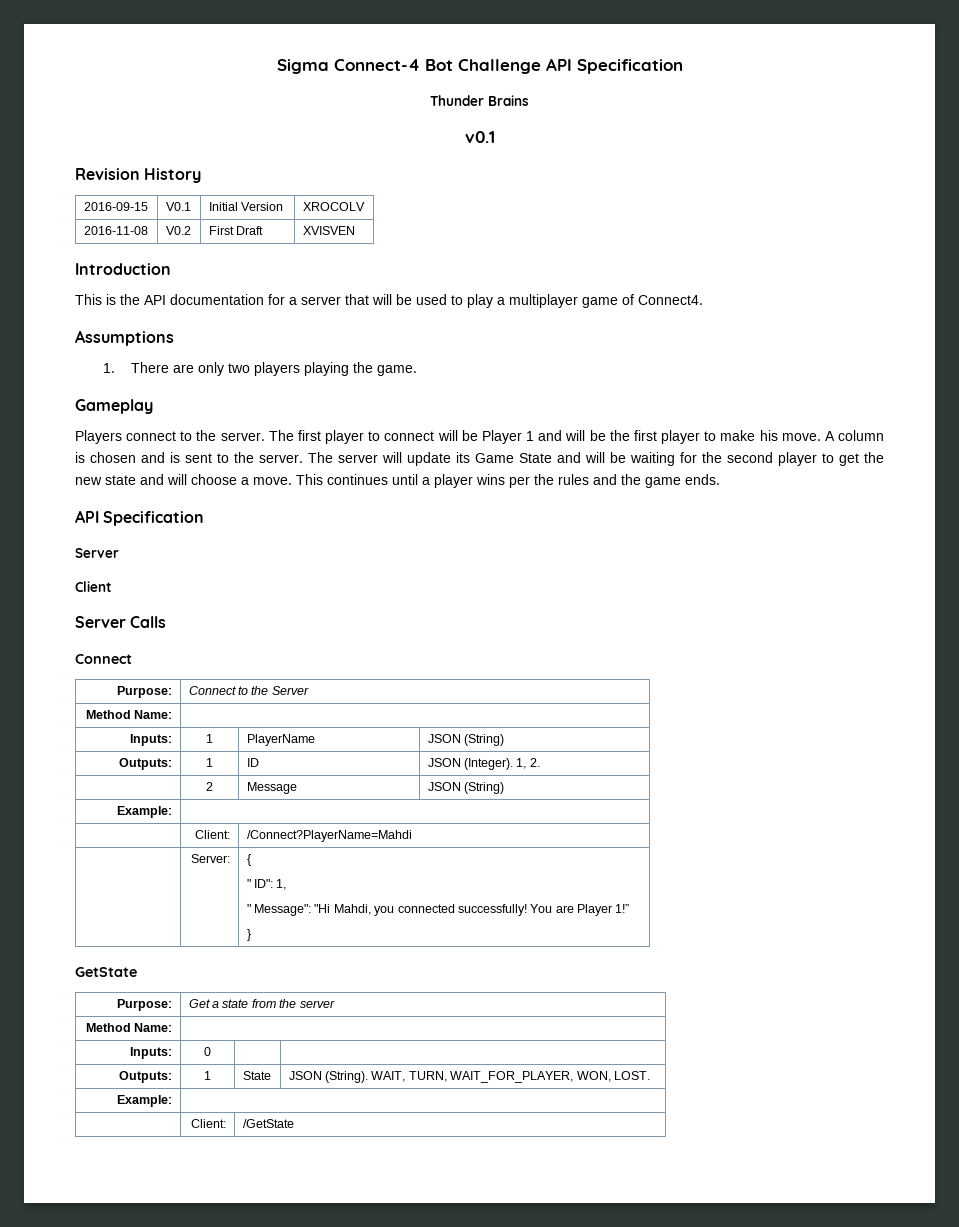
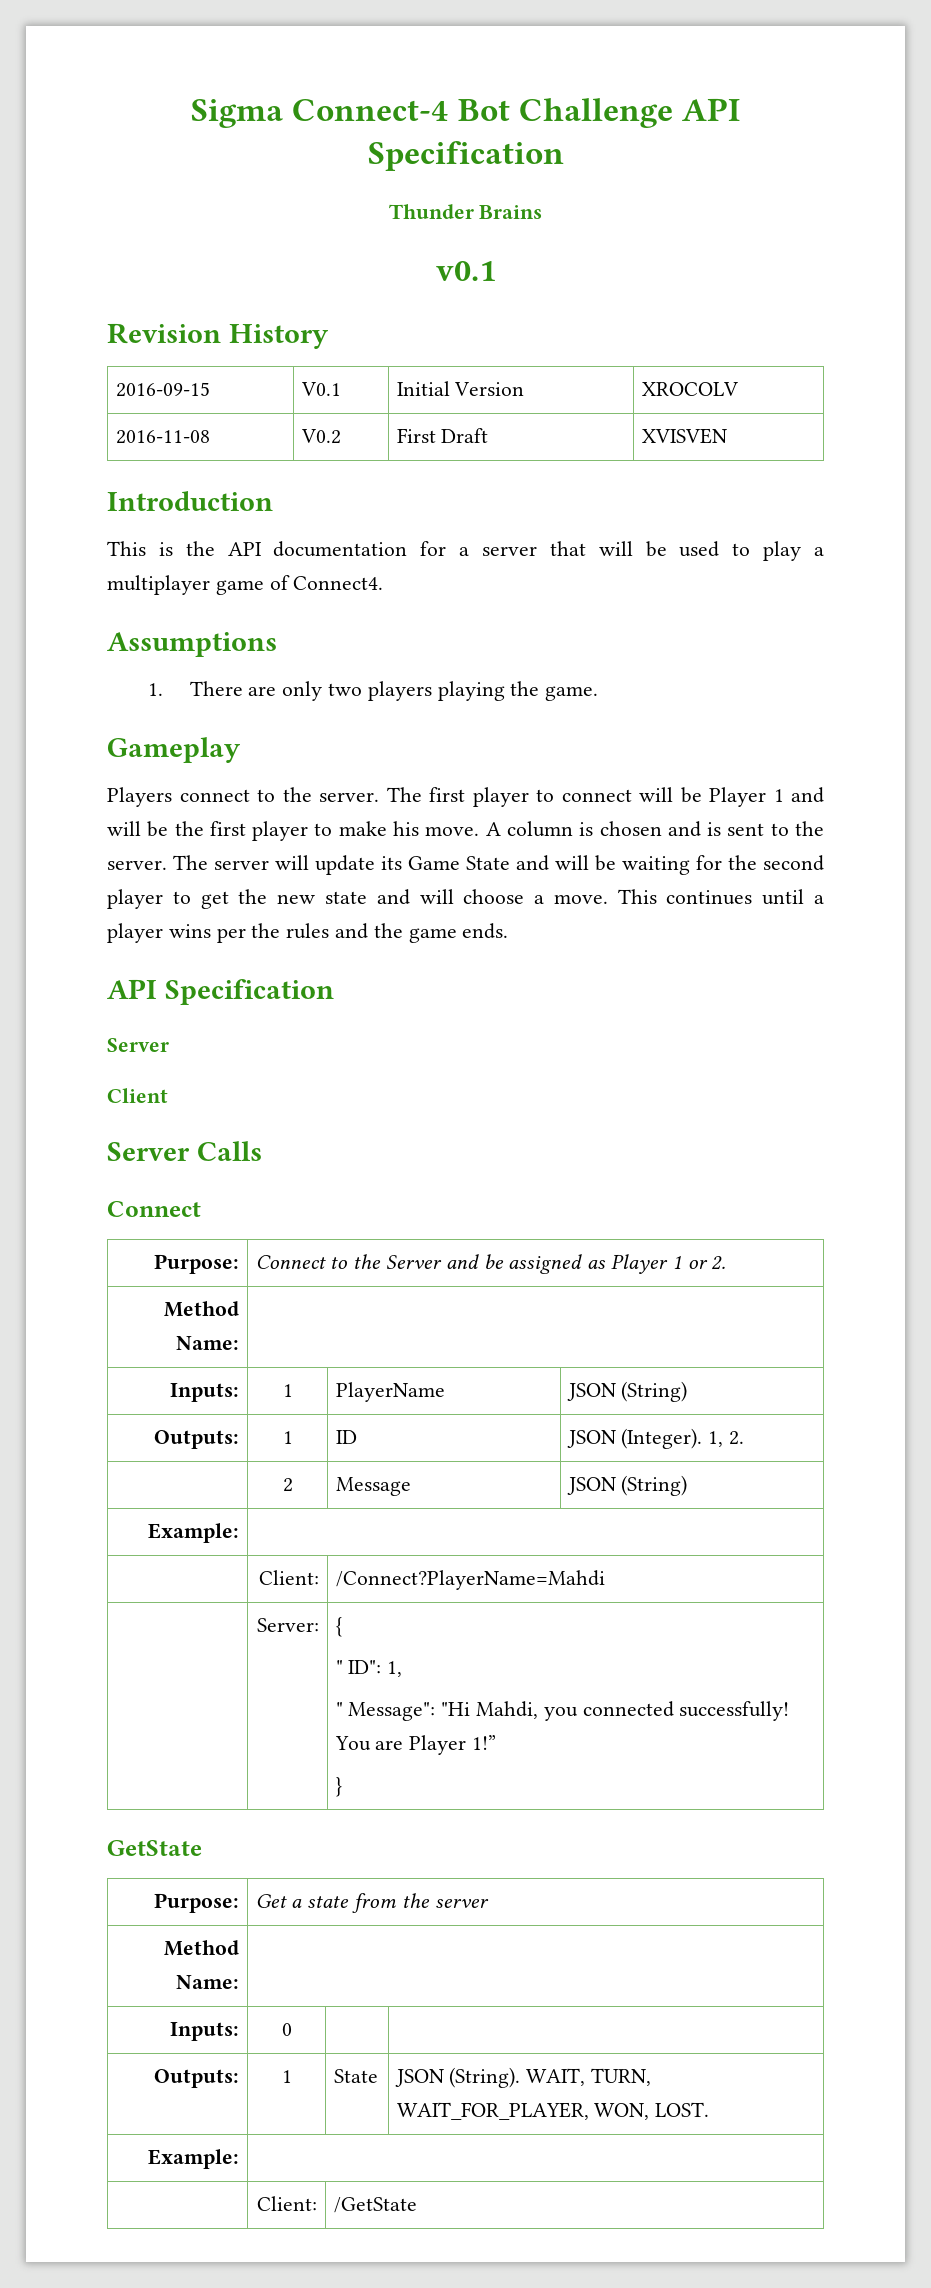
(309, 690) none -> [445,1254,727,1274] and be assigned as Player 1 or 2.

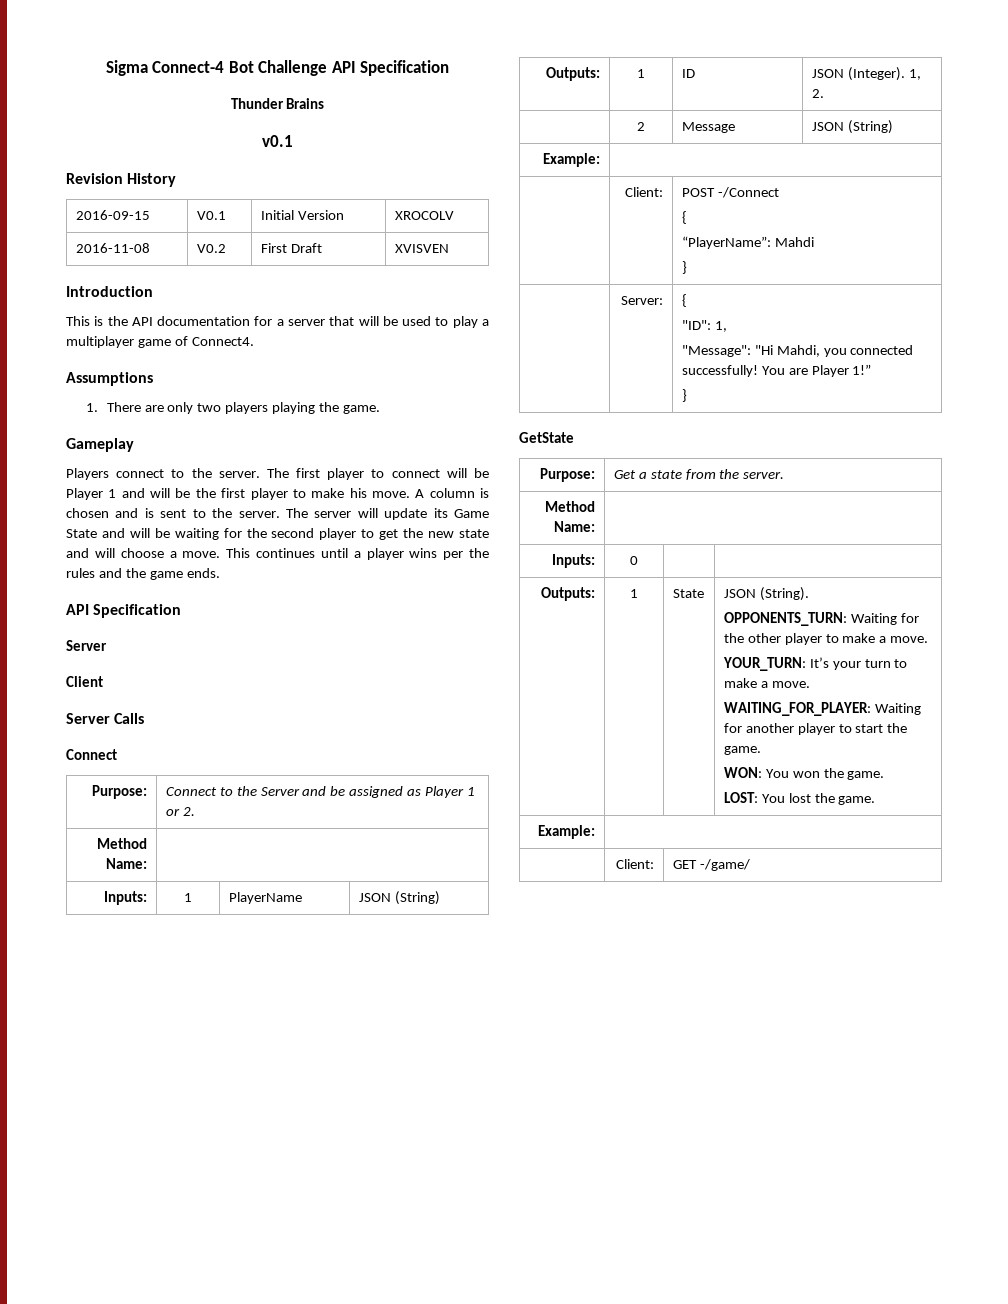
[335,1570,605,1590] /Connect?PlayerName=Mahdi -> [681,187,779,198] [681,211,687,224] [681,236,814,249] [681,261,687,274] POST -/Connect // { // “PlayerName”: Mahdi // }
[335,1660,382,1674] " ID": -> [681,320,711,330] "ID":
[335,1702,436,1721] " Message": -> [681,345,751,357] "Message":
[434,1899,489,1908] server -> [743,471,785,479] server.
[526,2068,652,2086] [396,2102,710,2120] [148,2149,240,2169] [257,2196,318,2211] [333,2197,417,2213] WAIT, TURN, WAIT_FOR_PLAYER, WON, LOST. // Example: | // | Client: | /GetState -> [723,612,919,626] [723,633,929,645] [722,657,908,671] [723,678,810,688] [723,702,921,716] [723,723,908,735] [723,746,761,755] [723,767,885,780] [723,792,876,805] [538,825,596,839] [616,859,655,869] [672,859,750,871] // OPPONENTS_TURN: Waiting for the other player to make a move. // YOUR_TURN: It’s your turn to make a move. // WAITING_FOR_PLAYER: Waiting for another player to start the game. // WON: You won the game. // LOST: You lost the game. // Example: | // | Client: | GET -/game/

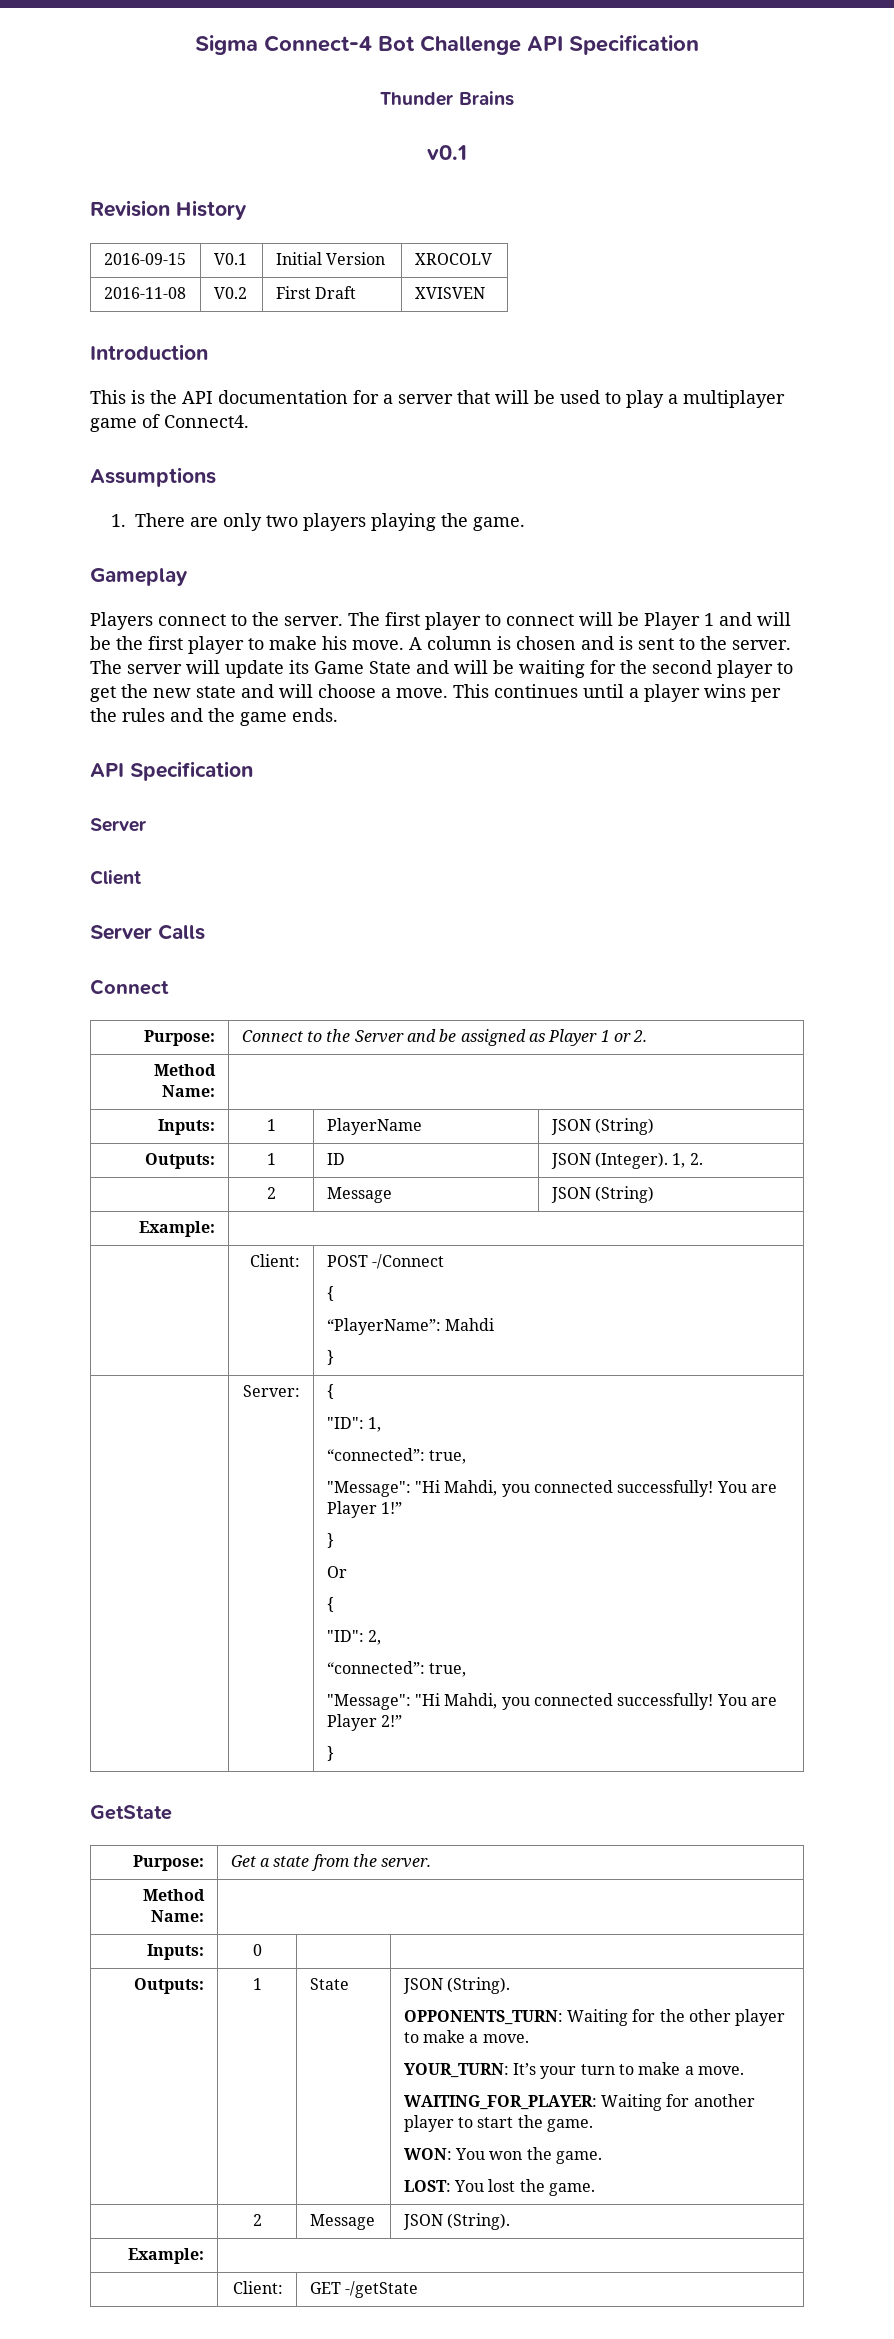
(727, 326) none -> [326,1448,467,1464] // “connected”: true,
(687, 395) none -> [326,1566,347,1578] [326,1597,334,1612] [326,1630,382,1645] [326,1661,467,1677] [326,1693,778,1710] [326,1714,403,1731] [326,1746,334,1761] // Or // { // "ID": 2, // “connected”: true, // "Message": "Hi Mahdi, you connected successfully! You are Player 2!” // }
(876, 800) none -> [252,2214,262,2226] [309,2214,375,2230] [402,2213,511,2230] // | 2 | Message | JSON (String).
[699,859,750,871] -/game/ -> [345,2281,419,2298] -/getState

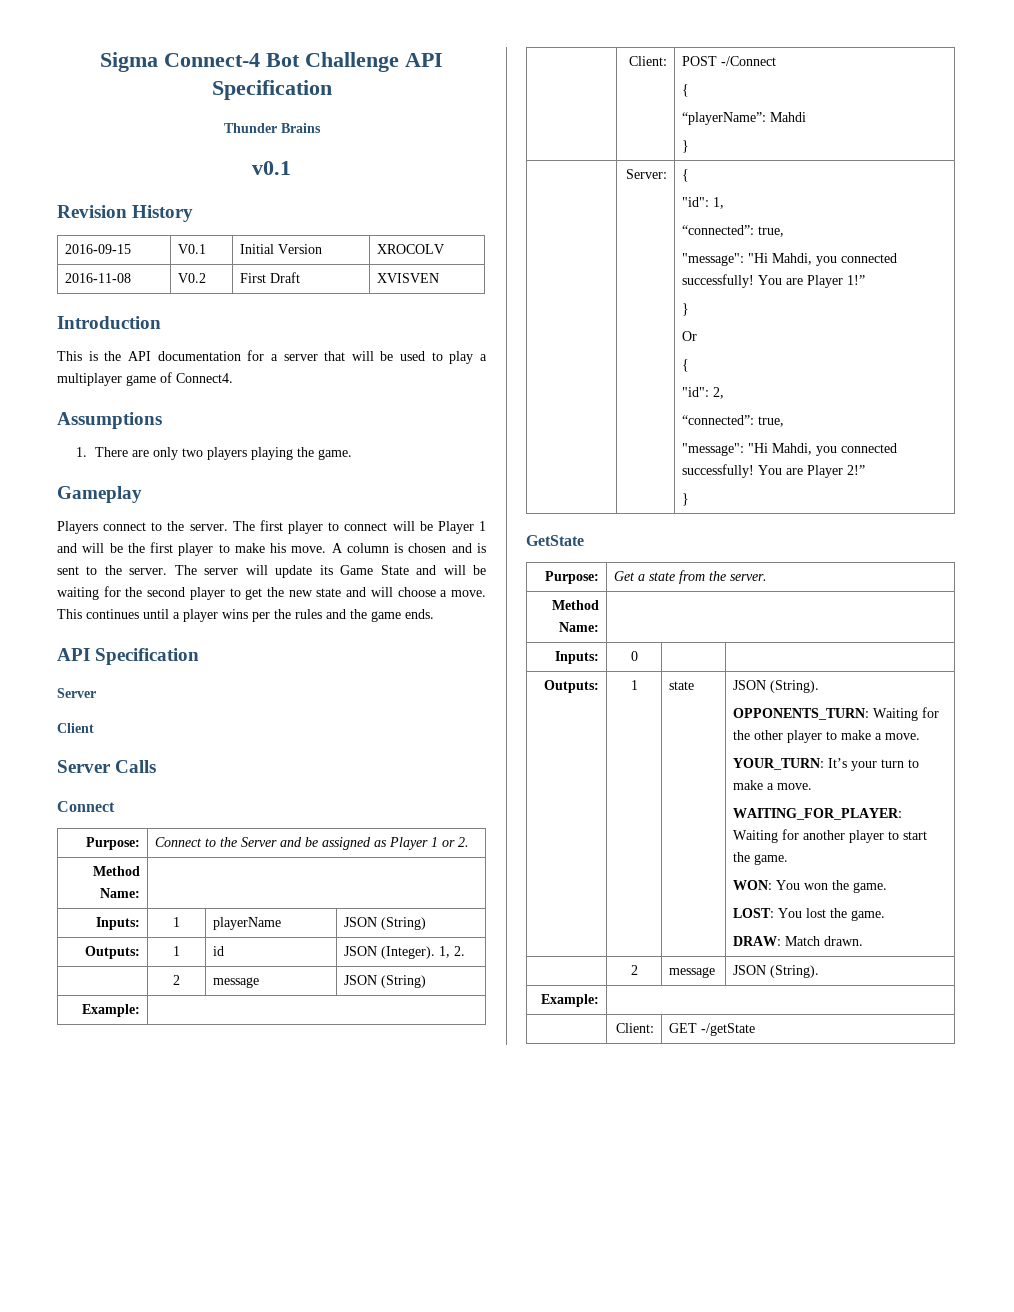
[326,1118,422,1135] PlayerName -> [213,917,282,930] playerName
[326,1153,345,1165] ID -> [213,946,225,956] id
[326,1187,392,1203] Message -> [213,977,260,988] message
[326,1318,441,1335] “PlayerName”: -> [682,112,767,125] “playerName”:
[326,1417,364,1429] "ID": -> [682,197,710,207] "id":
[326,1481,411,1497] "Message": -> [682,253,745,266] "message":
[326,1630,364,1642] "ID": -> [682,387,710,397] "id":
[326,1694,411,1710] "Message": -> [682,443,745,456] "message":
[309,1978,349,1990] State -> [669,681,695,690] state
[252,2214,262,2226] [309,2214,375,2230] // | 2 | Message -> [733,936,864,946] [630,965,638,975] [669,967,716,978] // DRAW: Match drawn. // | 2 | message

